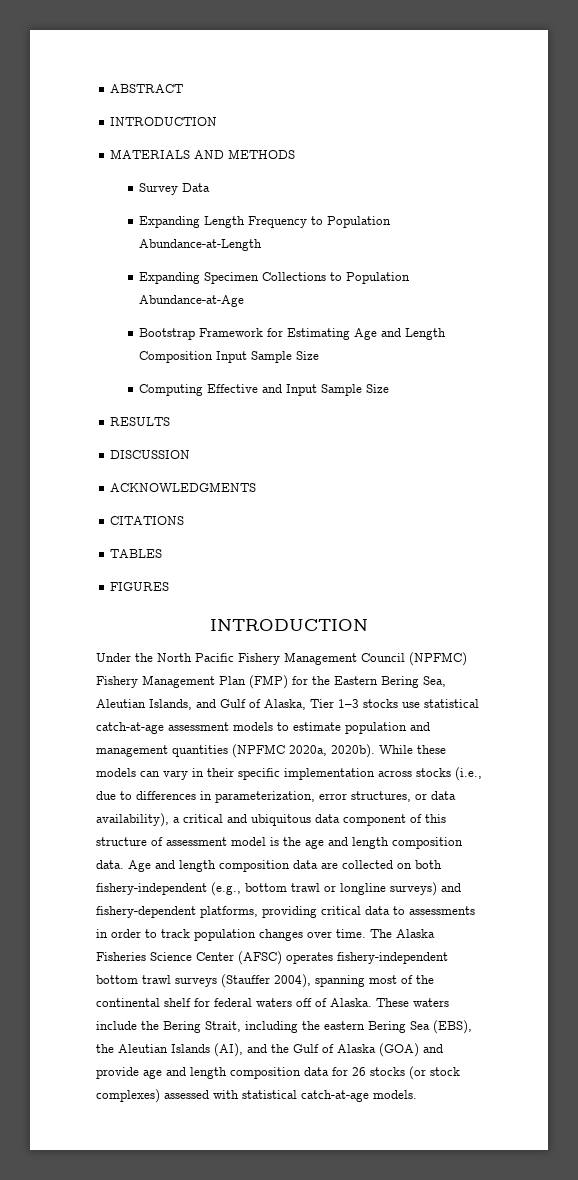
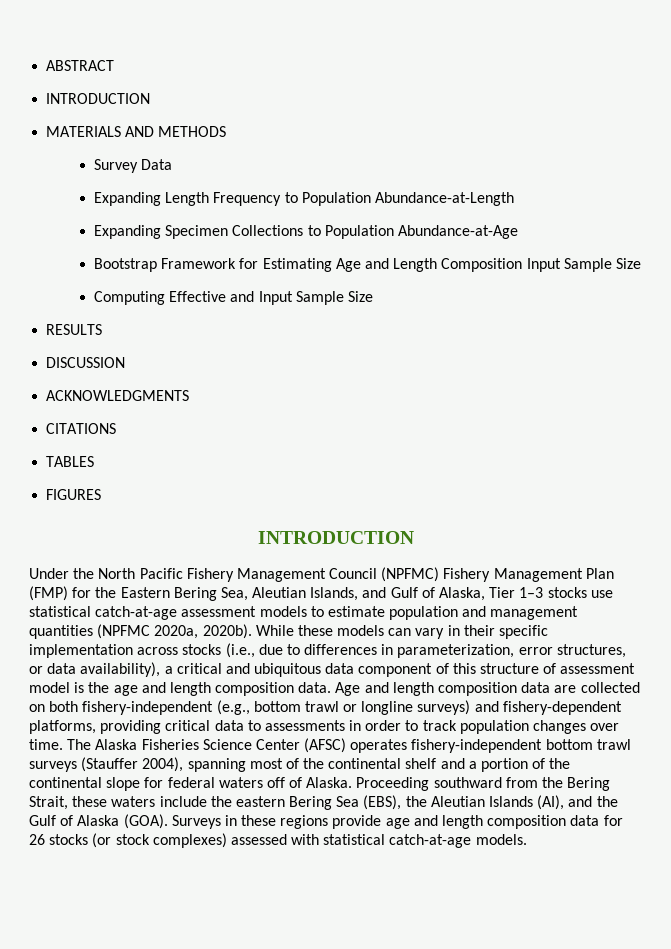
(191, 1002) none -> [440,758,571,772] [29,777,141,791] and a portion of the continental slope
[376,998,449,1007] [96,1021,298,1033] These waters include the Bering Strait, including -> [356,777,611,791] [29,796,207,810] Proceeding southward from the Bering Strait, these waters include
[379,1043,443,1057] (GOA) and -> [123,814,329,829] (GOA). Surveys in these regions

